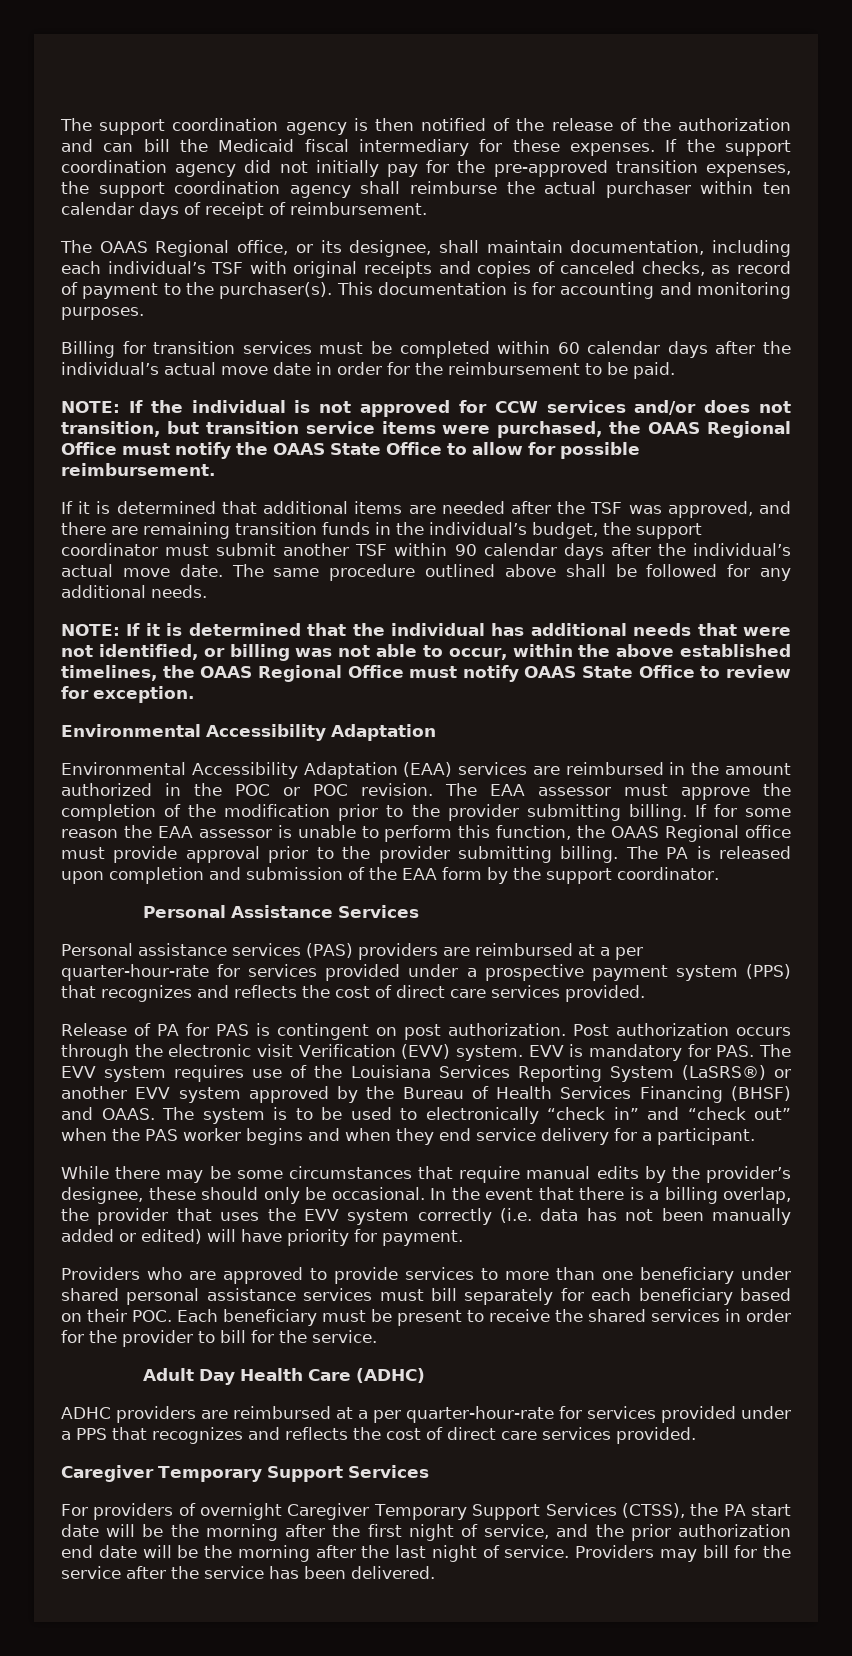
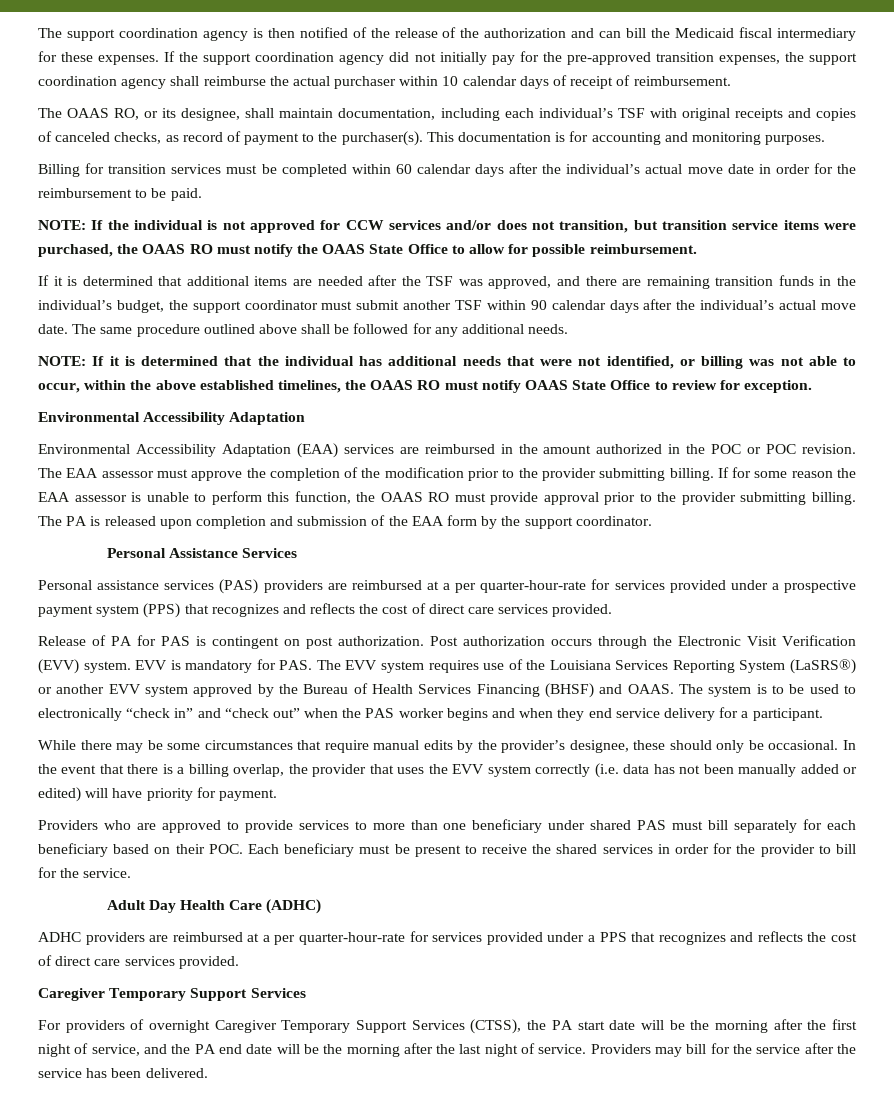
[763,182,792,194] ten -> [442,76,459,86] 10
[155,240,289,257] Regional office, -> [114,108,140,120] RO,
[707,421,792,438] [61,442,117,455] Regional Office -> [189,244,213,254] RO
[257,665,404,682] Regional Office -> [417,380,441,390] RO
[665,825,791,842] Regional office -> [428,492,450,502] RO
[168,1044,294,1057] electronic visit -> [678,636,777,646] Electronic Visit
[126,1288,373,1305] personal assistance services -> [637,820,667,830] PAS
[630,1524,791,1541] prior authorization -> [194,1044,216,1054] PA

